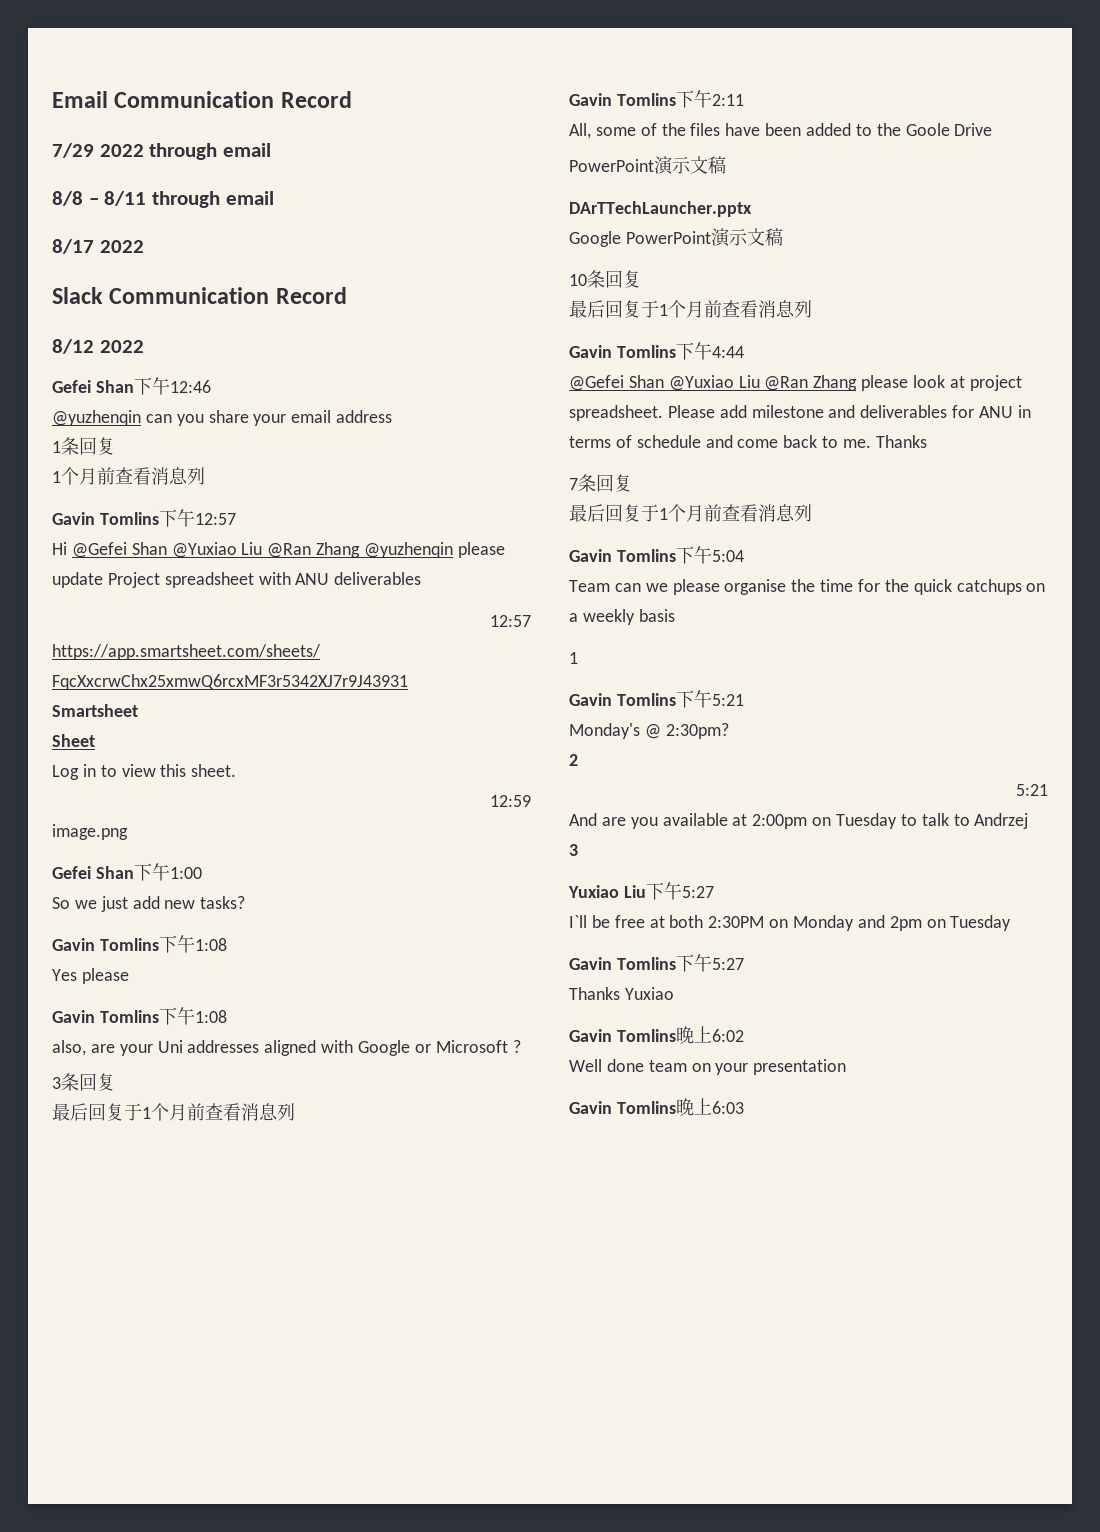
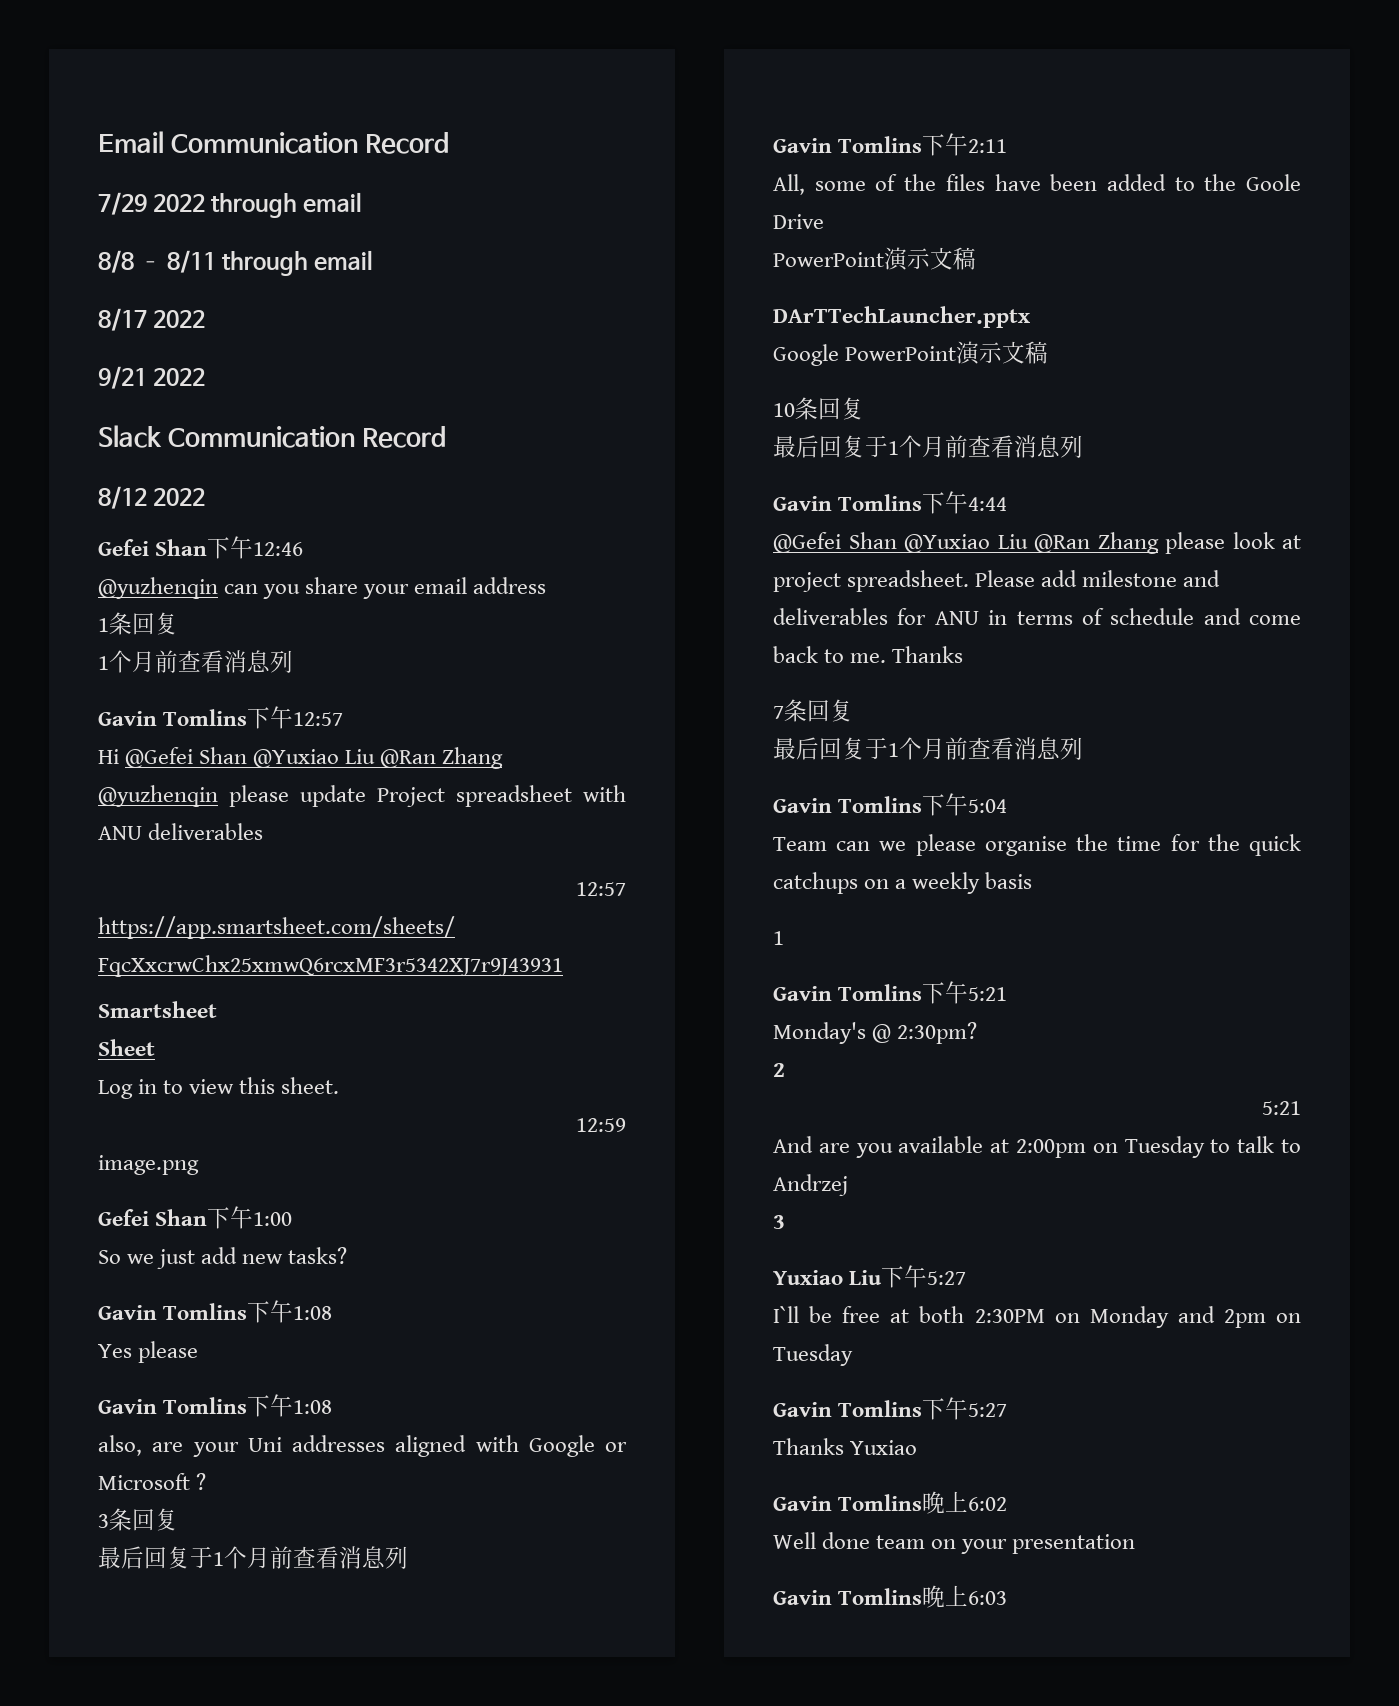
(144, 246) none -> [98,366,206,389] // 9/21 2022

